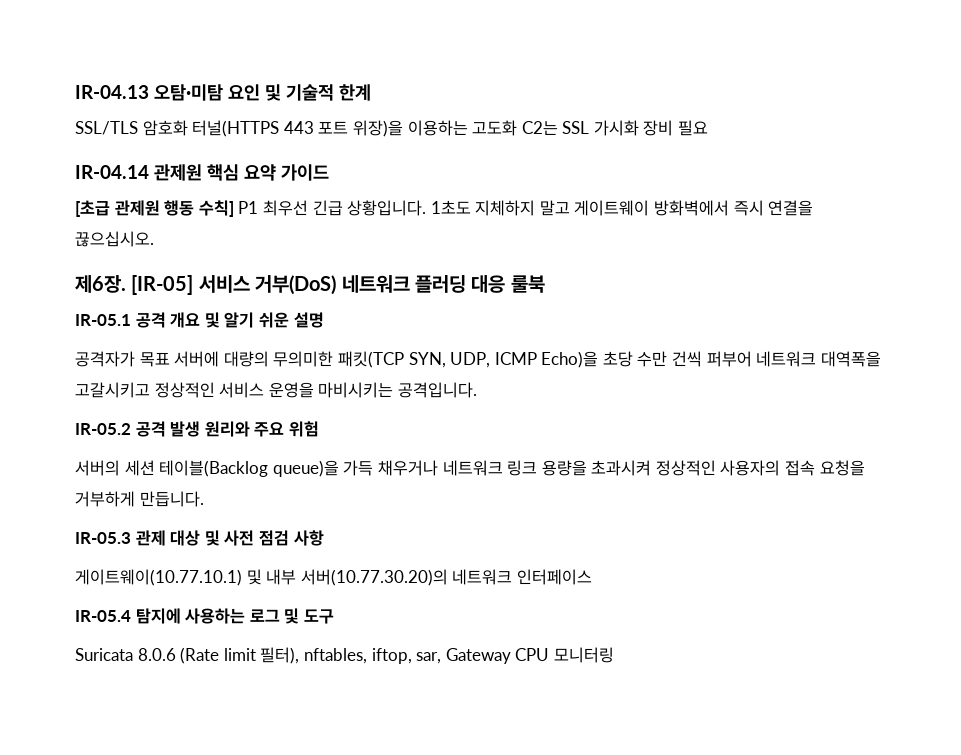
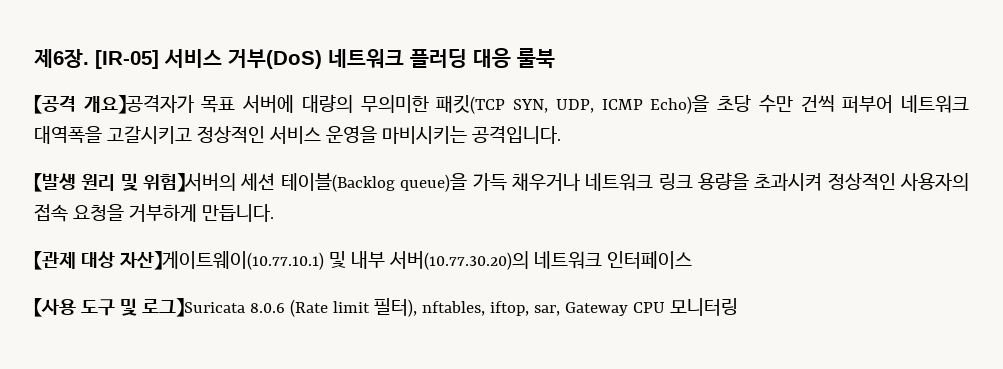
[75,84,371,101] [75,120,709,137] [75,164,329,181] [75,200,814,217] [75,231,154,247] IR-04.13 오탐·미탐 요인 및 기술적 한계 // SSL/TLS 암호화 터널(HTTPS 443 포트 위장)을 이용하는 고도화 C2는 SSL 가시화 장비 필요 // IR-04.14 관제원 핵심 요약 가이드 // [초급 관제원 행동 수칙] P1 최우선 긴급 상황입니다. 1초도 지체하지 말고 게이트웨이 방화벽에서 즉시 연결을 끊으십시오. // -> (34, 58) none
[75,314,131,326] IR-05.1 -> [34,95,43,114] 【
[204,312,324,328] 및 알기 쉬운 설명 // -> [117,94,126,114] 】
[75,421,285,437] IR-05.2 공격 발생 원리와 주요 -> [34,173,138,192] 【발생 원리 및
(319, 429) // -> [177,172,186,192] 】
[75,532,131,544] IR-05.3 -> [34,251,43,270] 【
[204,530,324,546] 및 사전 점검 사항 // -> [118,250,162,270] 자산】
[75,608,334,624] IR-05.4 탐지에 사용하는 로그 및 도구 // -> [34,297,184,317] 【사용 도구 및 로그】

